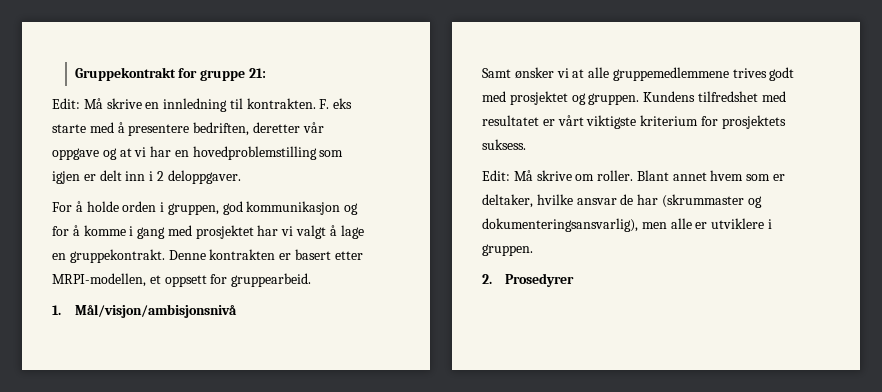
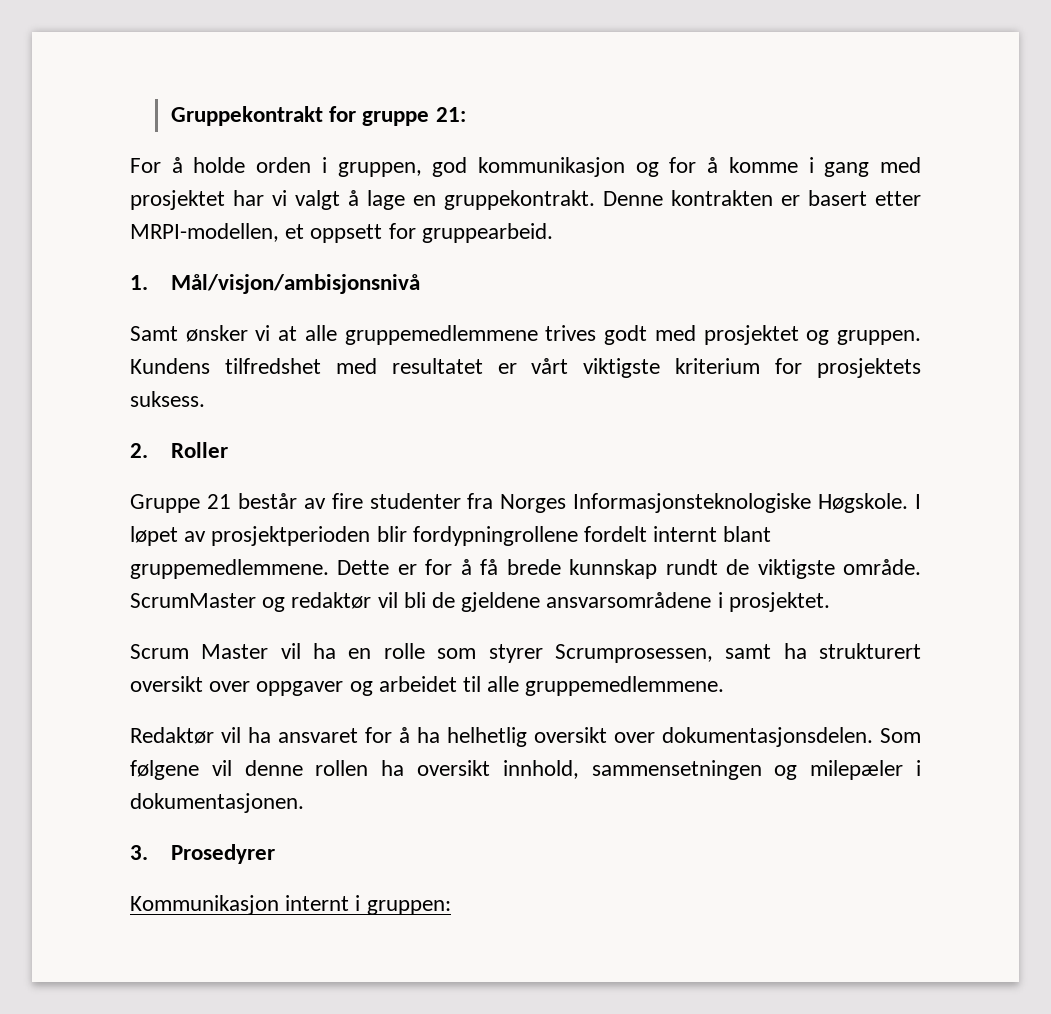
[52,98,353,112] [52,122,324,136] [52,146,344,160] [52,170,241,184] // Edit: Må skrive en innledning til kontrakten. F. eks starte med å presentere bedriften, deretter vår oppgave og at vi har en hovedproblemstilling som igjen er delt inn i 2 deloppgaver. -> (466, 114) none
[482,170,786,181] [482,194,762,208] [482,218,772,232] [482,244,533,256] [482,273,574,287] Edit: Må skrive om roller. Blant annet hvem som er deltaker, hvilke ansvar de har (skrummaster og dokumenteringsansvarlig), men alle er utviklere i gruppen. // 2. Prosedyrer -> [130,442,228,458] [130,493,921,513] [130,526,772,546] [130,559,921,579] [130,592,830,612] [130,643,922,663] [130,676,725,696] [130,727,921,747] [130,760,921,780] [130,793,304,813] [130,844,275,864] [130,895,451,915] 2. Roller // Gruppe 21 består av fire studenter fra Norges Informasjonsteknologiske Høgskole. I løpet av prosjektperioden blir fordypningrollene fordelt internt blant gruppemedlemmene. Dette er for å få brede kunnskap rundt de viktigste område. ScrumMaster og redaktør vil bli de gjeldene ansvarsområdene i prosjektet. // Scrum Master vil ha en rolle som styrer Scrumprosessen, samt ha strukturert oversikt over oppgaver og arbeidet til alle gruppemedlemmene. // Redaktør vil ha ansvaret for å ha helhetlig oversikt over dokumentasjonsdelen. Som følgene vil denne rollen ha oversikt innhold, sammensetningen og milepæler i dokumentasjonen. // 3. Prosedyrer // Kommunikasjon internt i gruppen:

